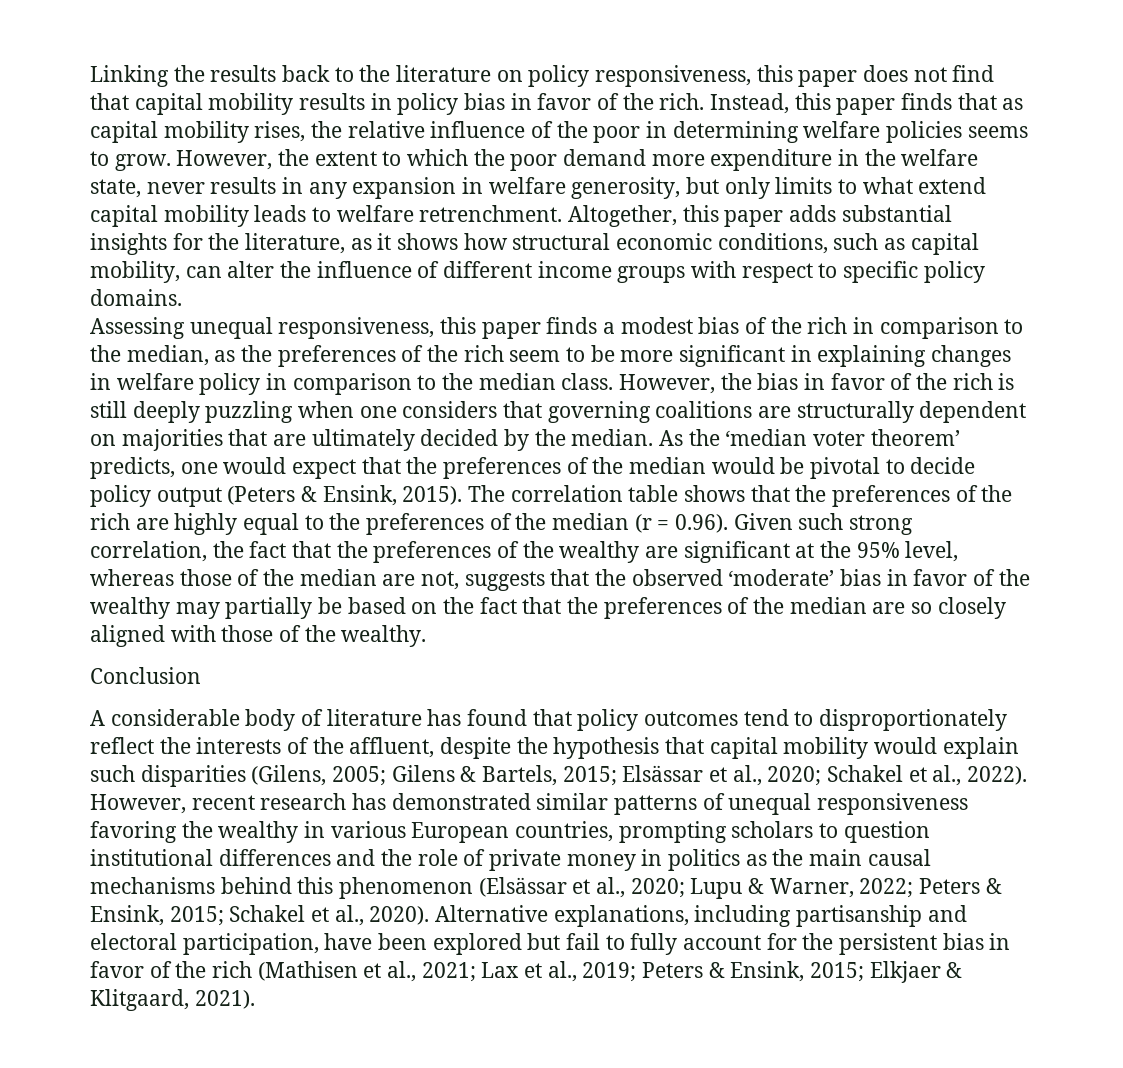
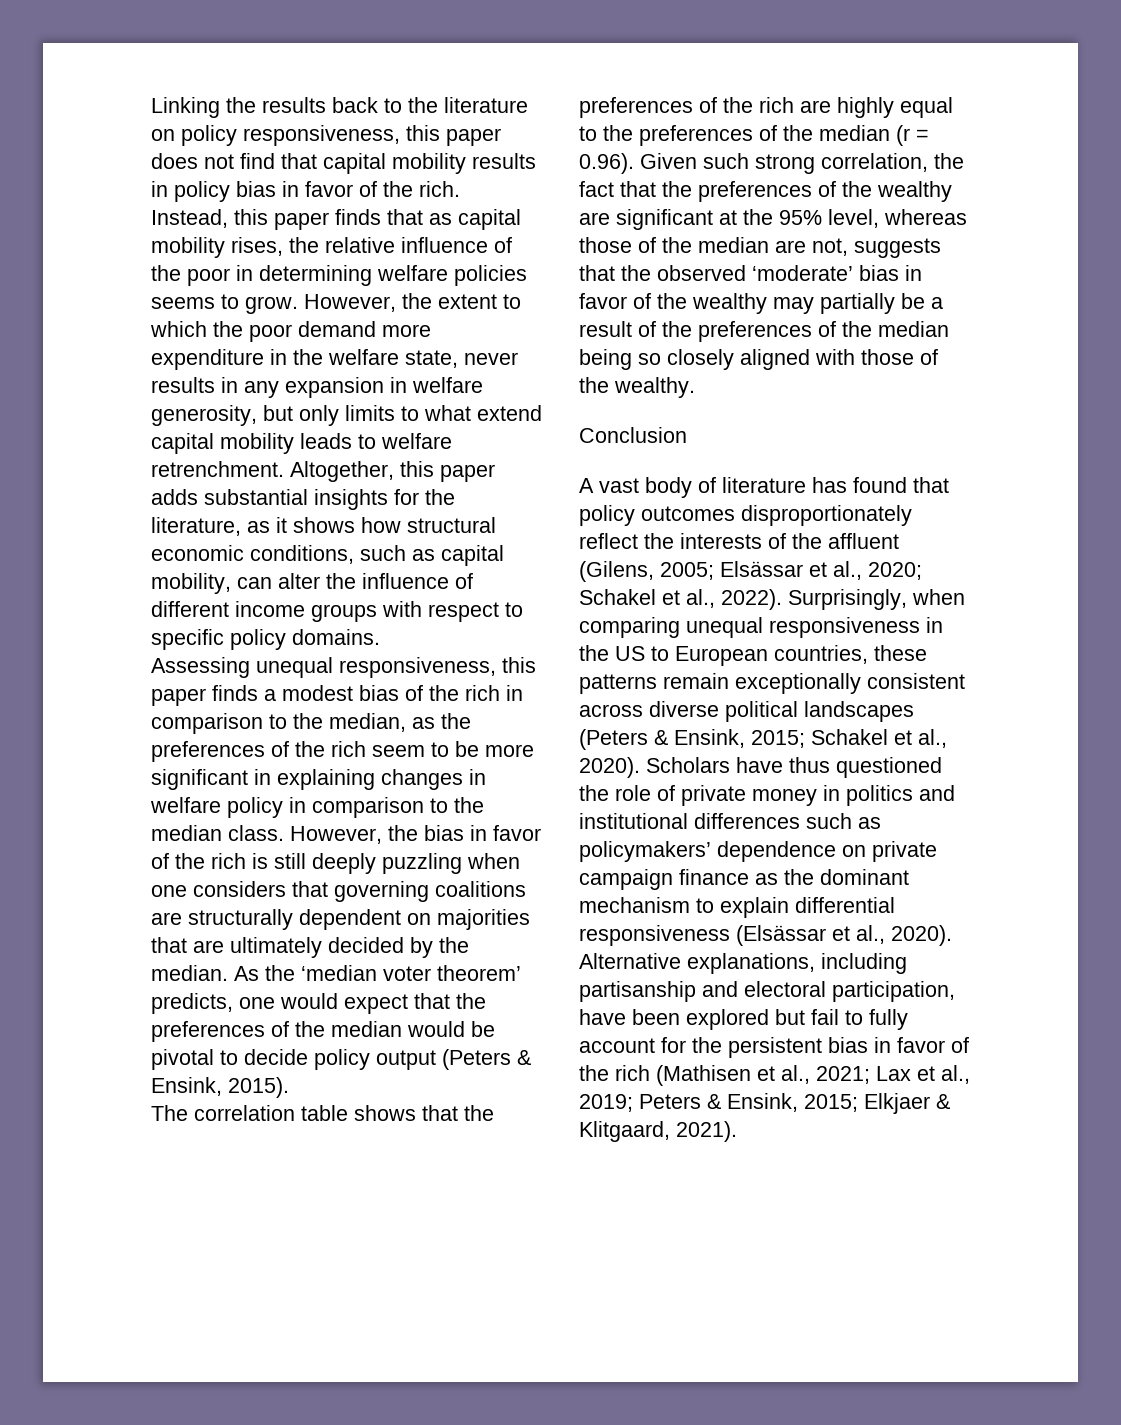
(463, 495) none -> (289, 1087) //
[347,597,906,619] based on the fact that the preferences of the median are -> [931,297,943,309] [579,321,949,342] [579,349,632,370] a result of the preferences of the median being
[110,709,240,726] considerable -> [599,478,639,493] vast
[743,709,814,726] tend to -> (735, 513) none
[349,737,1019,759] [90,765,617,787] affluent, despite the hypothesis that capital mobility would explain such disparities (Gilens, 2005; Gilens & Bartels, 2015; -> [828,533,899,549] [579,561,714,582] affluent (Gilens, 2005;
[90,793,969,815] [90,821,930,843] [90,849,376,866] However, recent research has demonstrated similar patterns of unequal responsiveness favoring the wealthy in various European countries, prompting scholars to question institutional differences and -> [788,589,965,610] [579,617,943,638] [579,645,927,666] [579,673,965,694] [579,701,914,722] [579,729,947,750] [579,757,942,778] Surprisingly, when comparing unequal responsiveness in the US to European countries, these patterns remain exceptionally consistent across diverse political landscapes (Peters & Ensink, 2015; Schakel et al., 2020). Scholars have thus questioned
[745,849,931,866] [90,877,1002,899] [90,905,306,926] as the main causal mechanisms behind this phenomenon (Elsässar et al., 2020; Lupu & Warner, 2022; Peters & Ensink, 2015; Schakel -> [919,785,955,801] [579,813,881,829] [579,841,937,862] [579,869,909,890] [579,897,895,918] [579,925,826,946] and institutional differences such as policymakers’ dependence on private campaign finance as the dominant mechanism to explain differential responsiveness (Elsässar

